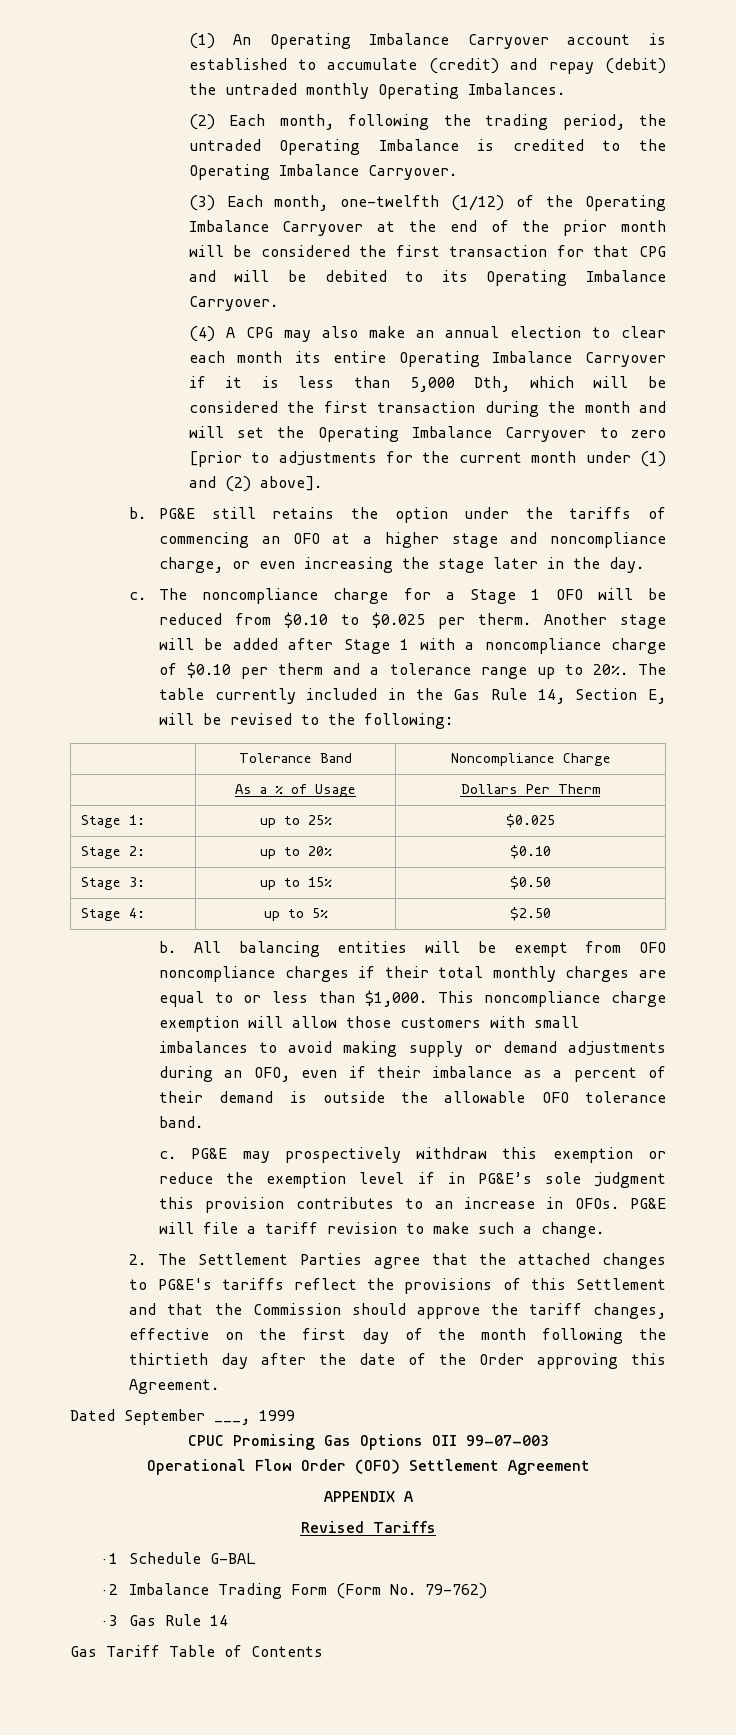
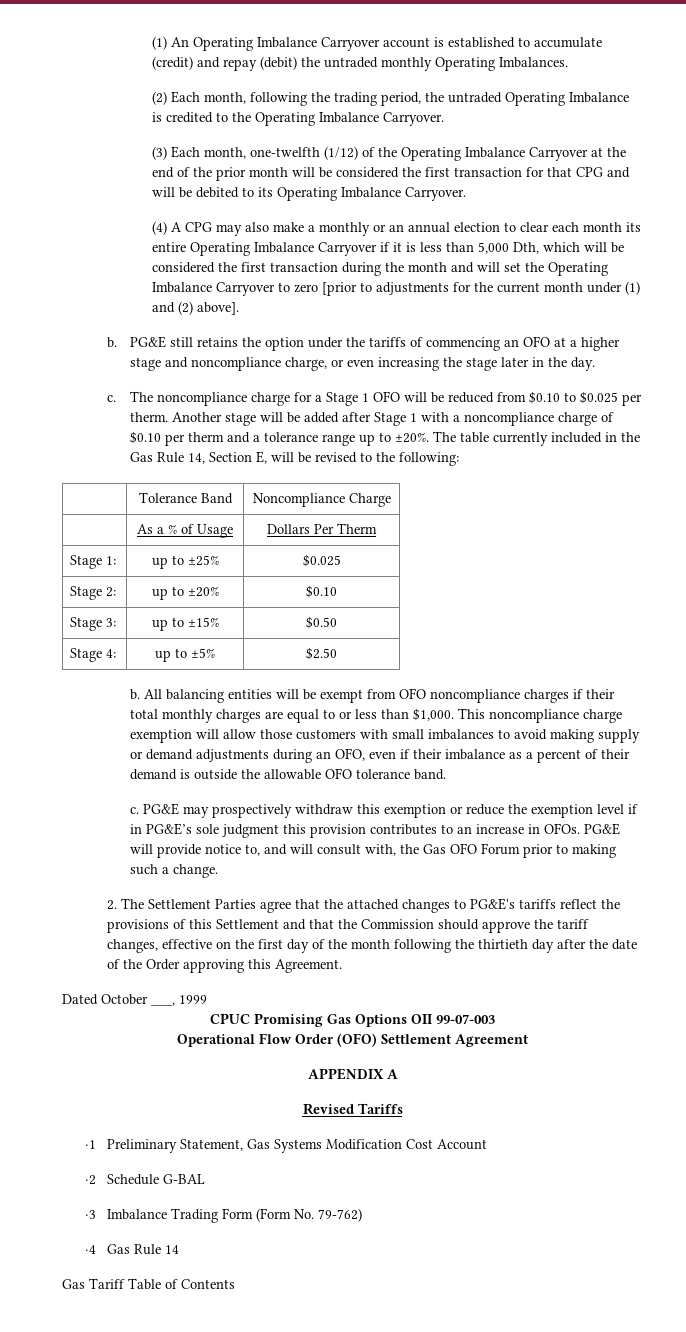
(405, 332) none -> [308,222,387,236] a monthly or
[592,664,628,675] 20%. -> [394,432,429,443] ±20%.
[307,815,332,825] 25% -> [187,555,219,566] ±25%
[307,846,332,856] 20% -> [187,586,219,597] ±20%
[307,877,332,887] 15% -> [187,617,219,627] ±15%
[311,908,328,918] 5% -> [191,648,215,658] ±5%
[202,1222,469,1234] file a tariff revision to make -> [156,843,616,858] provide notice to, and will consult with, the Gas OFO Forum prior to making
[124,1409,205,1425] September -> [101,994,148,1005] October
(118, 1558) none -> [107,1139,488,1153] [84,1175,96,1185] Preliminary Statement, Gas Systems Modification Cost Account // ·2
[99,1584,118,1595] ·2 -> [84,1210,96,1219] ·3
[99,1615,118,1626] ·3 -> [84,1245,96,1254] ·4

